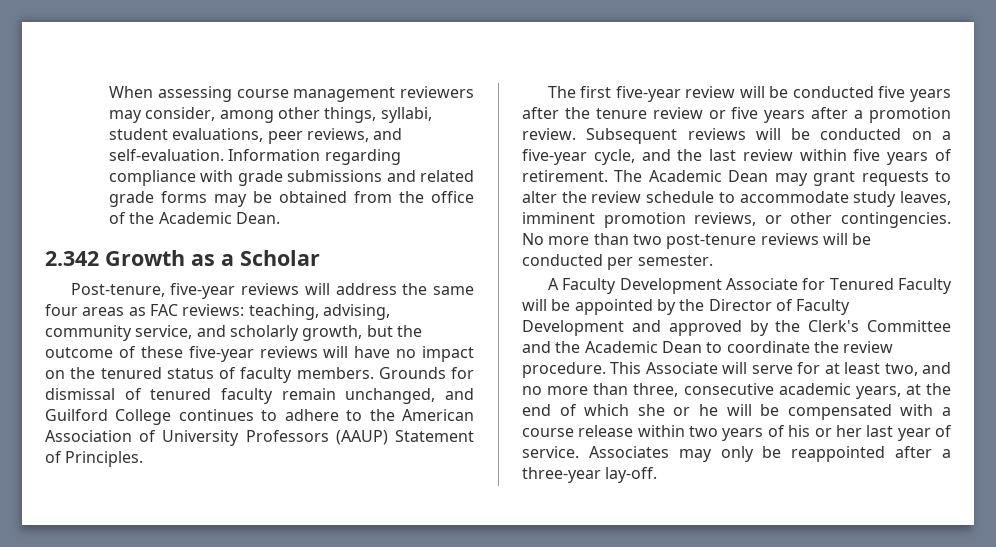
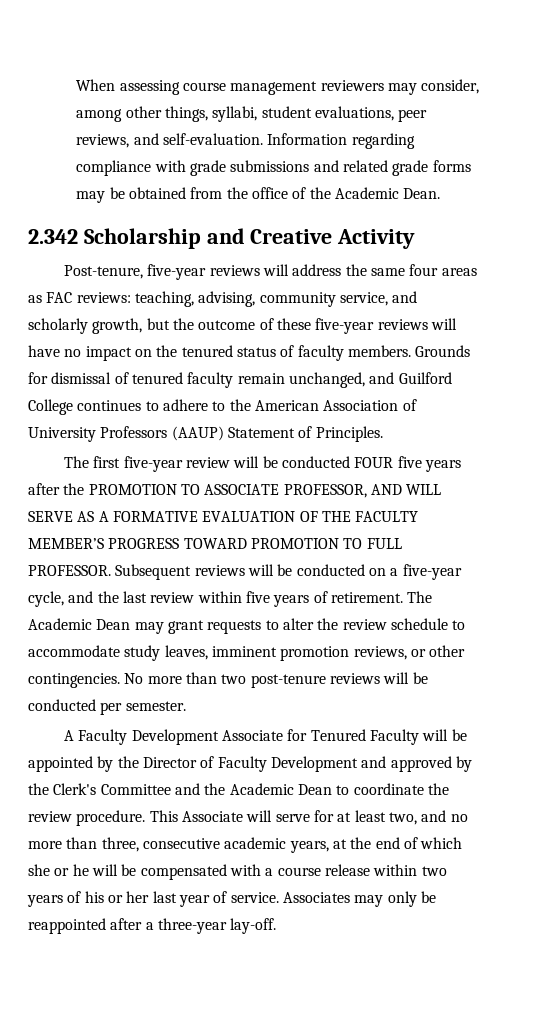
[105,250,320,266] Growth as a Scholar -> [83,228,416,249] Scholarship and Creative Activity
(874, 92) none -> [354,457,394,468] FOUR
[595,107,951,123] [522,128,576,140] tenure review or five years after a promotion review. -> [88,484,442,498] [28,511,419,522] [28,538,402,549] [28,565,111,576] PROMOTION TO ASSOCIATE PROFESSOR, AND WILL SERVE AS A FORMATIVE EVALUATION OF THE FACULTY MEMBER’S PROGRESS TOWARD PROMOTION TO FULL PROFESSOR.

